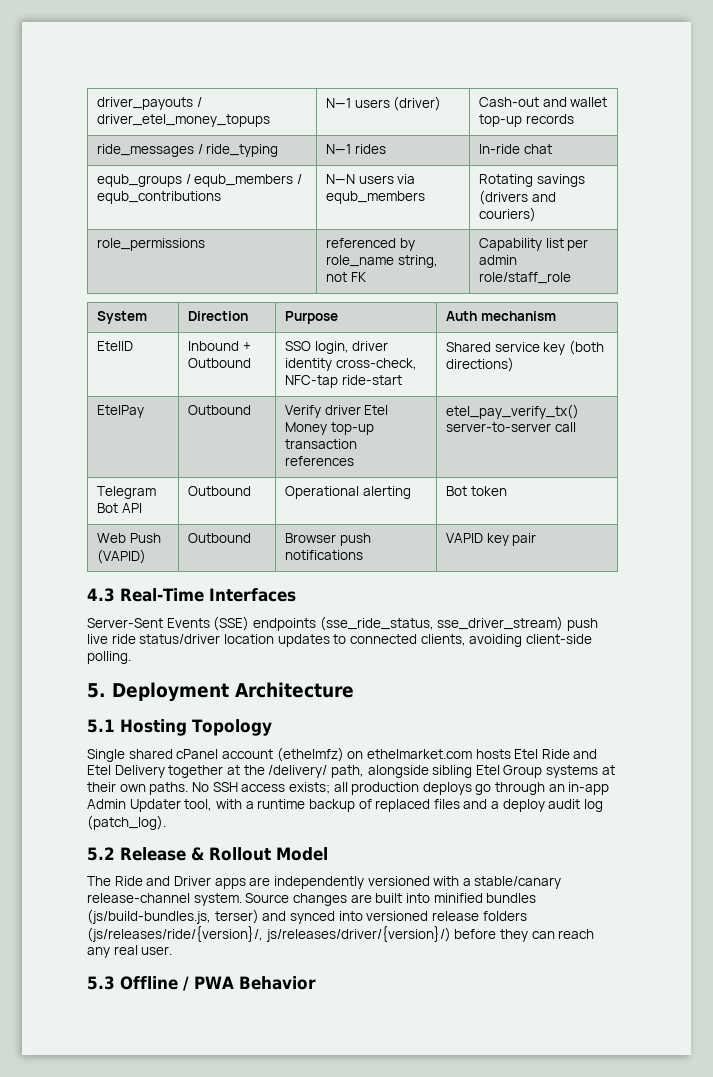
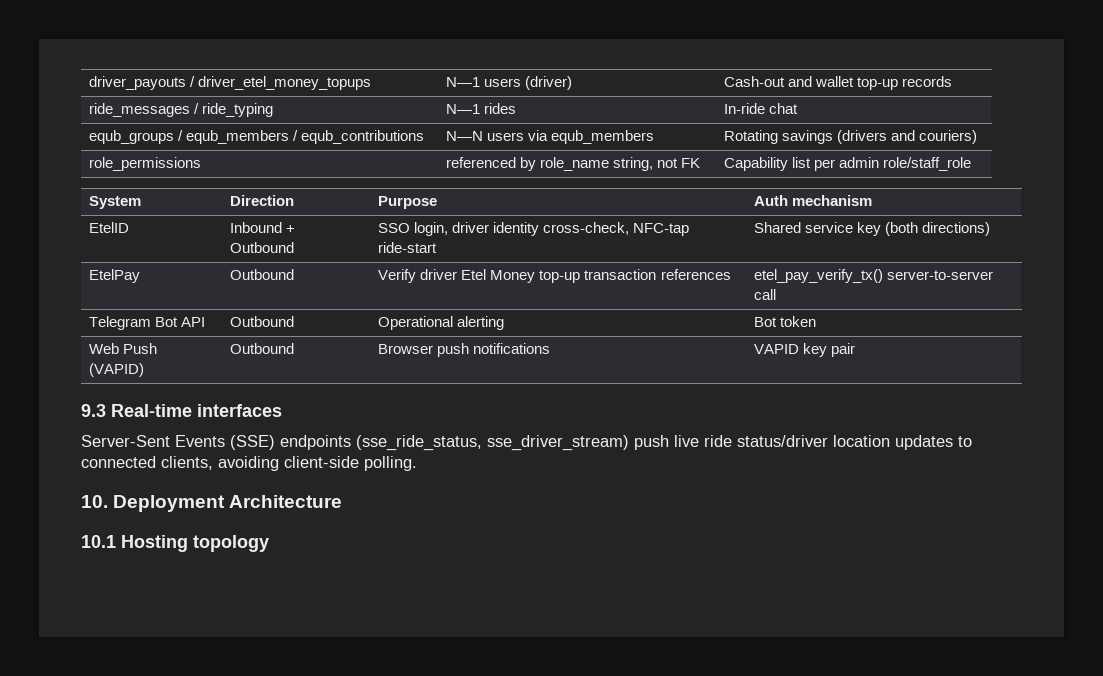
[87,588,296,602] 4.3 Real-Time Interfaces -> [81,404,282,417] 9.3 Real-time interfaces
[87,683,106,698] 5. -> [81,495,108,508] 10.
[87,719,272,736] [87,747,598,762] [87,765,615,778] [87,782,610,795] [87,799,604,812] [87,815,166,830] [87,847,328,861] [87,876,562,889] [87,893,537,906] [87,909,527,924] [87,926,595,942] [87,945,173,958] [87,976,316,991] 5.1 Hosting Topology // Single shared cPanel account (ethelmfz) on ethelmarket.com hosts Etel Ride and Etel Delivery together at the /delivery/ path, alongside sibling Etel Group systems at their own paths. No SSH access exists; all production deploys go through an in-app Admin Updater tool, with a runtime backup of replaced files and a deploy audit log (patch_log). // 5.2 Release & Rollout Model // The Ride and Driver apps are independently versioned with a stable/canary release-channel system. Source changes are built into minified bundles (js/build-bundles.js, terser) and synced into versioned release folders (js/releases/ride/{version}/, js/releases/driver/{version}/) before they can reach any real user. // 5.3 Offline / PWA Behavior -> [81,535,269,552] 10.1 Hosting topology

